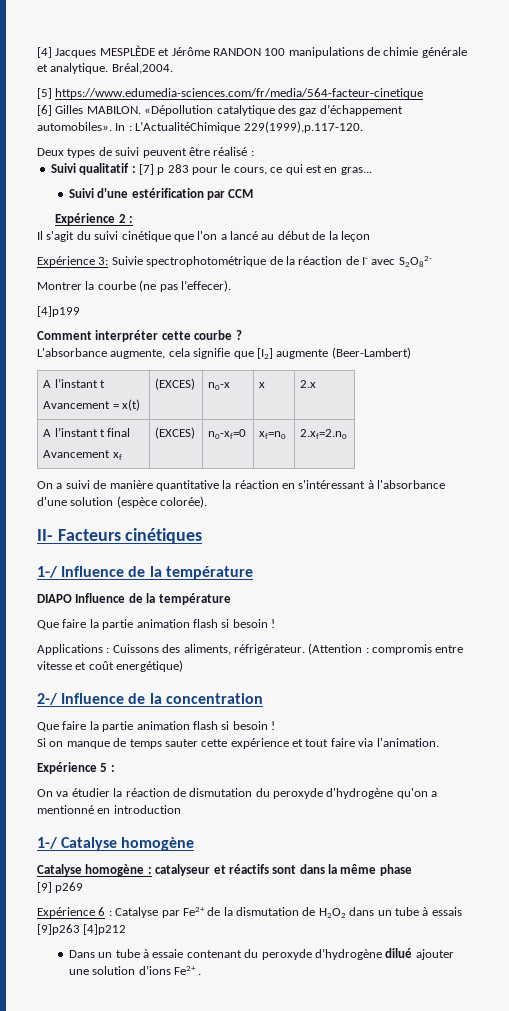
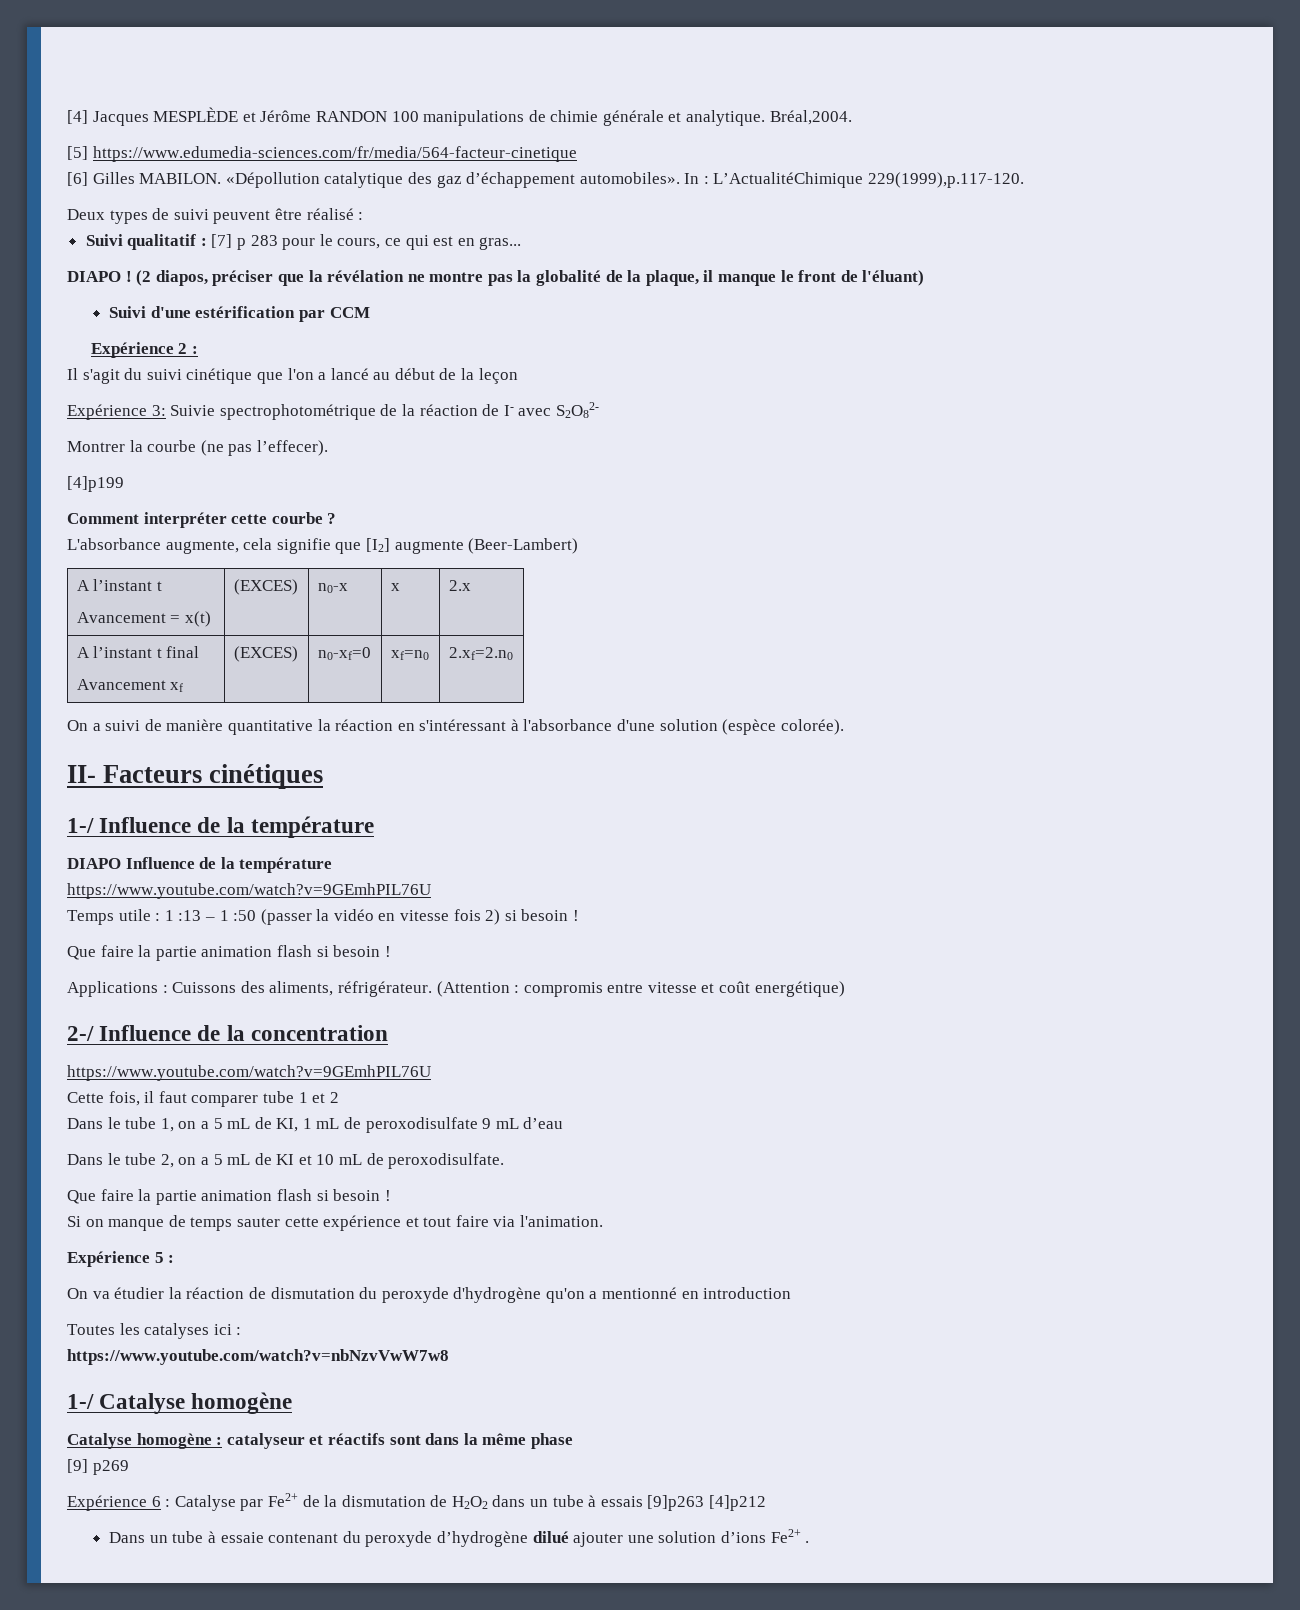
(372, 171) none -> [67,270,925,286] // DIAPO ! (2 diapos, préciser que la révélation ne montre pas la globalité de la plaque, il manque le front de l'éluant)
(231, 599) none -> [67,883,431,899] [67,909,580,925] // https://www.youtube.com/watch?v=9GEmhPIL76U // Temps utile : 1 :13 – 1 :50 (passer la vidéo en vitesse fois 2) si besoin !
(263, 698) none -> [67,1065,431,1081] [67,1091,339,1107] [67,1117,564,1133] [67,1153,505,1169] // https://www.youtube.com/watch?v=9GEmhPIL76U // Cette fois, il faut comparer tube 1 et 2 // Dans le tube 1, on a 5 mL de KI, 1 mL de peroxodisulfate 9 mL d’eau // Dans le tube 2, on a 5 mL de KI et 10 mL de peroxodisulfate.
(181, 809) none -> [67,1323,242,1339] [67,1349,449,1365] // Toutes les catalyses ici : // https://www.youtube.com/watch?v=nbNzvVwW7w8

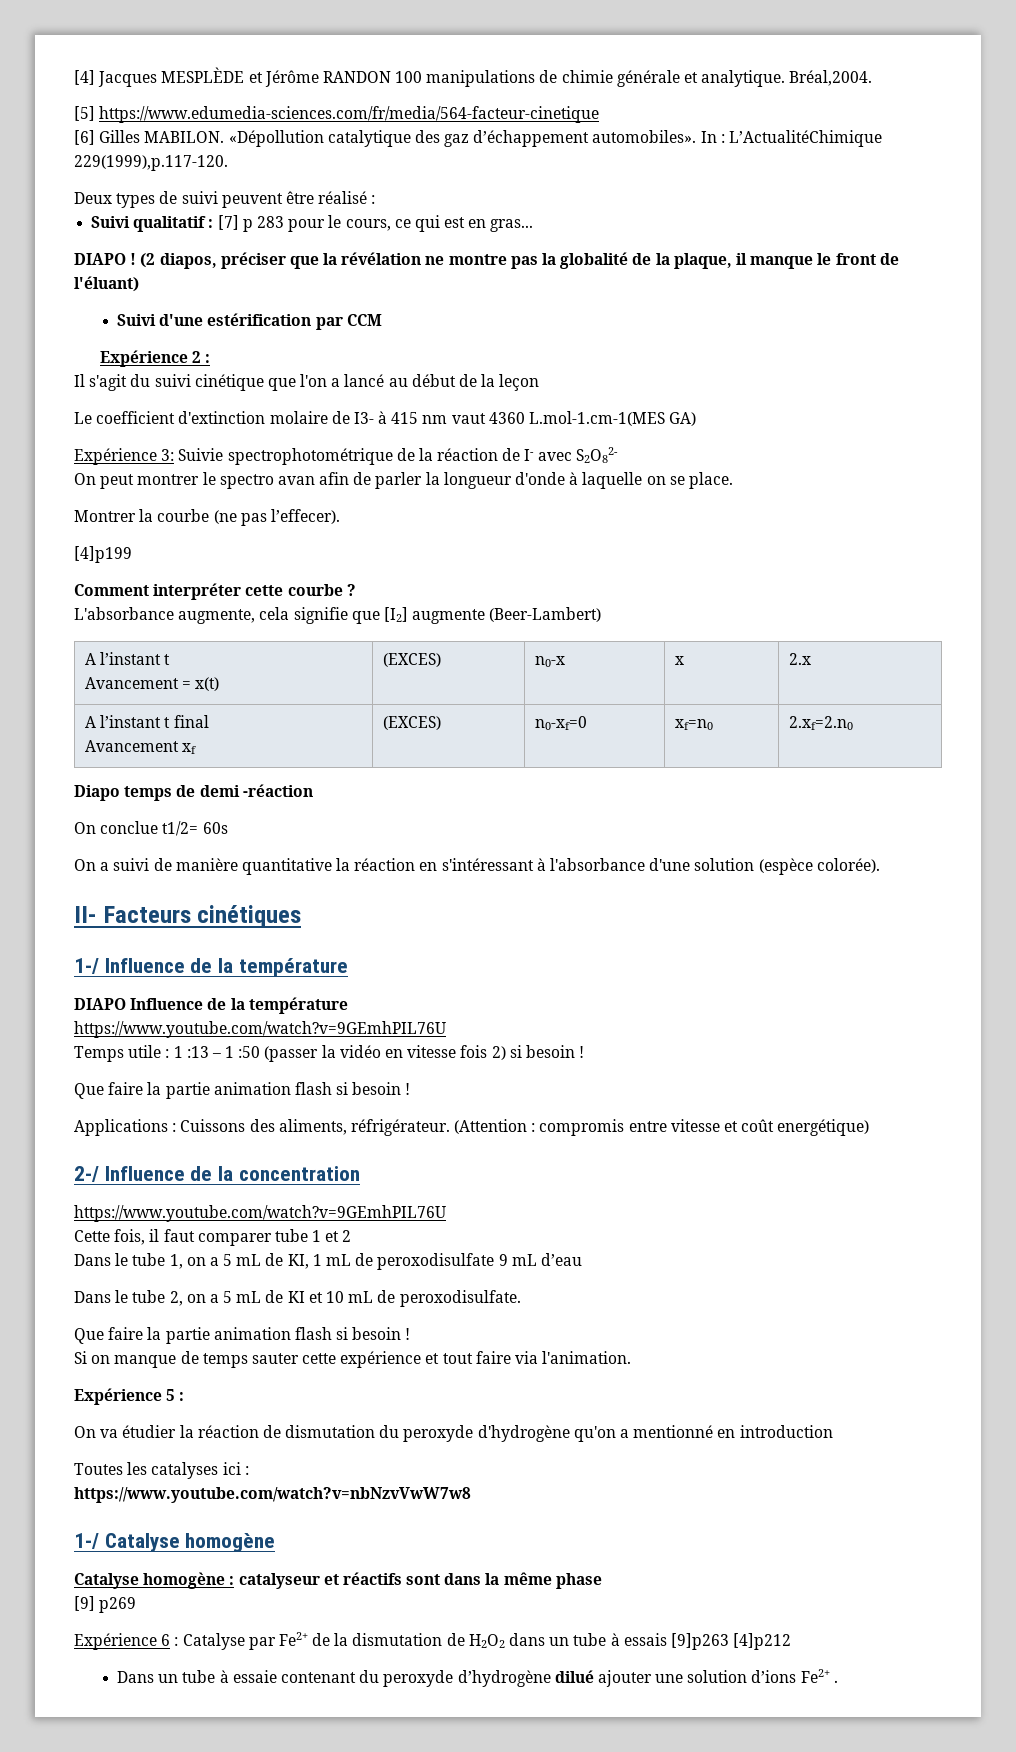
(518, 376) none -> [74,411,697,426] // Le coefficient d'extinction molaire de I3- à 415 nm vaut 4360 L.mol-1.cm-1(MES GA)
(599, 410) none -> [74,472,733,489] // On peut montrer le spectro avan afin de parler la longueur d'onde à laquelle on se place.
(513, 653) none -> [74,784,313,801] [74,821,228,836] // Diapo temps de demi -réaction // On conclue t1/2= 60s

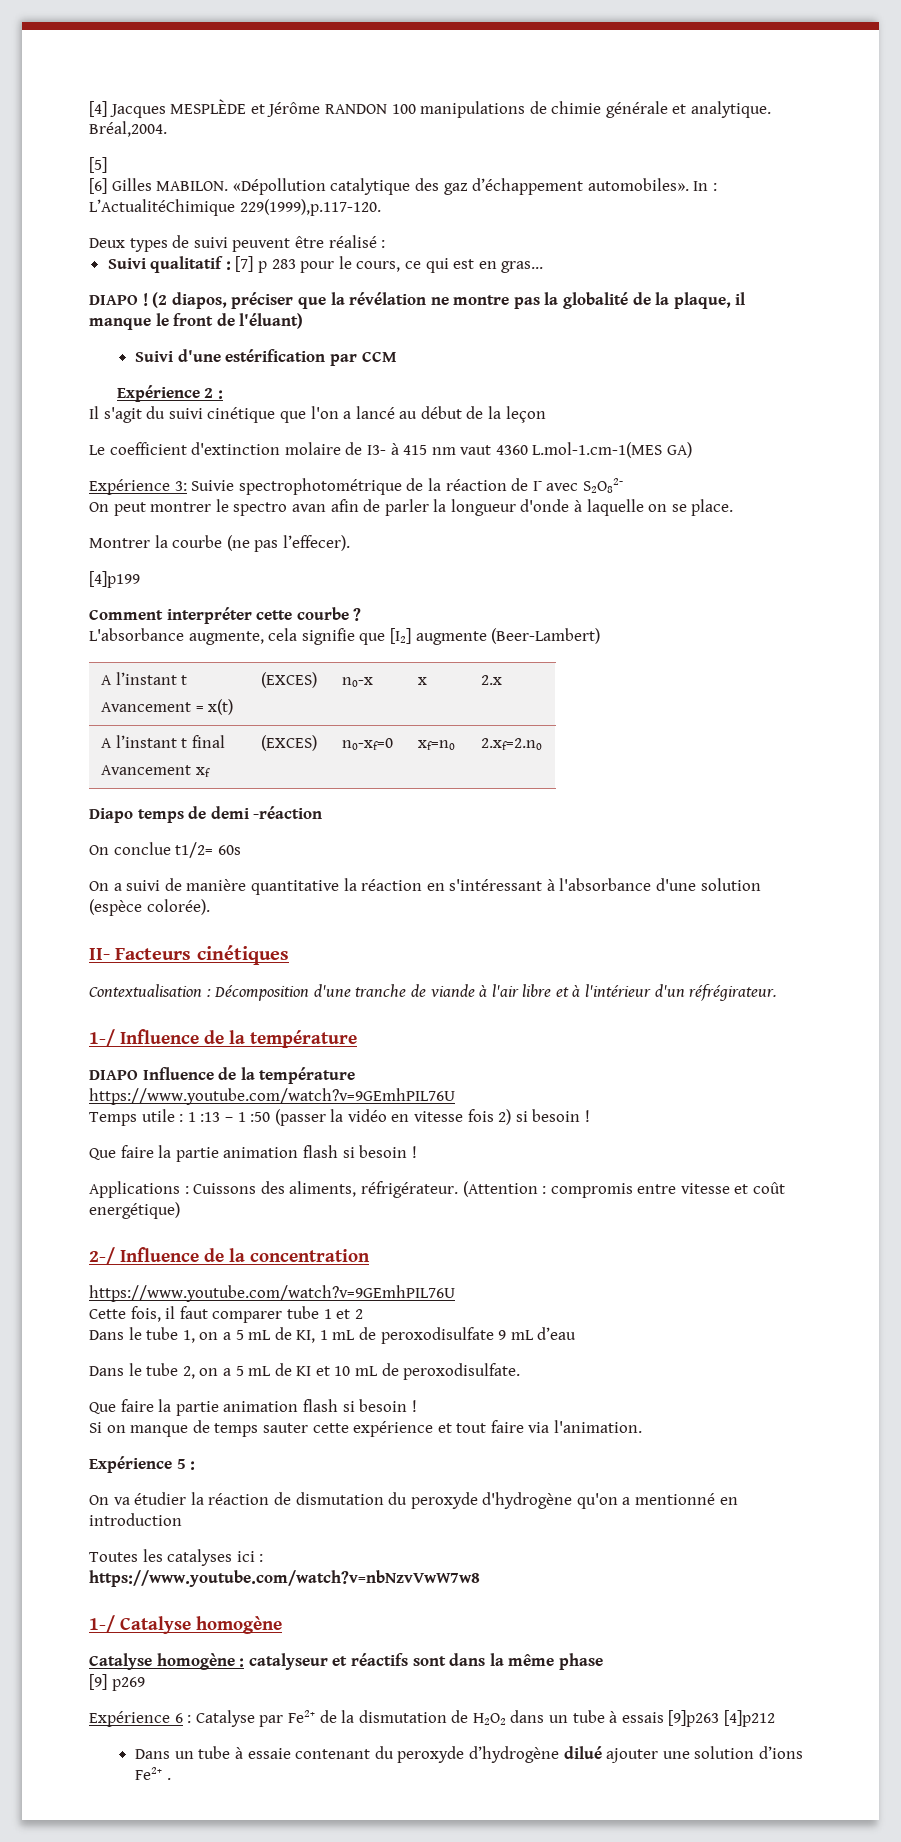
[99,106,600,123] https://www.edumedia-sciences.com/fr/media/564-facteur-cinetique -> (107, 165) none
(302, 916) none -> [89,984,778,1001] // Contextualisation : Décomposition d'une tranche de viande à l'air libre et à l'intérieur d'un réfrégirateur.

